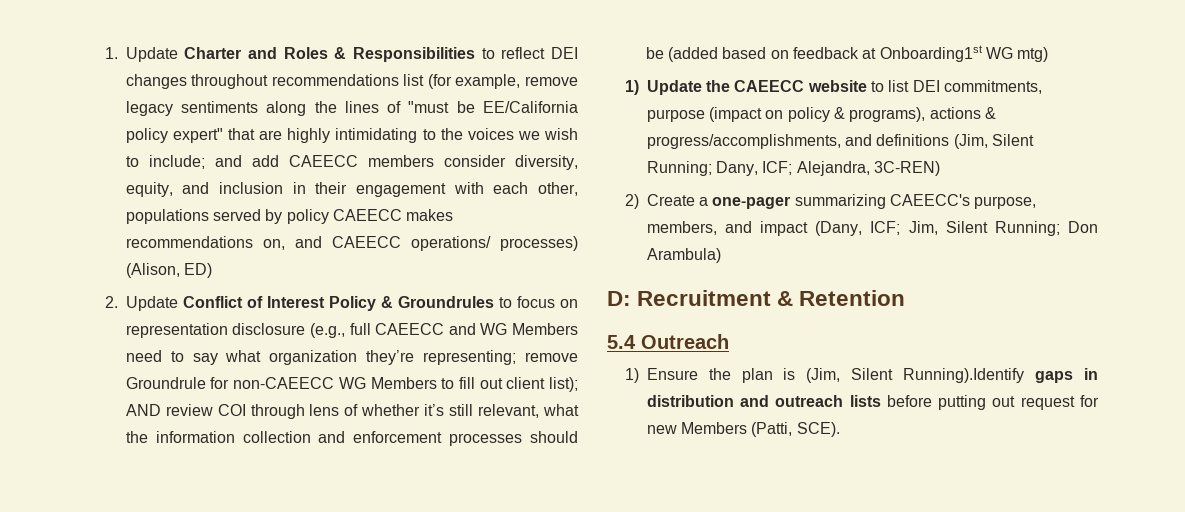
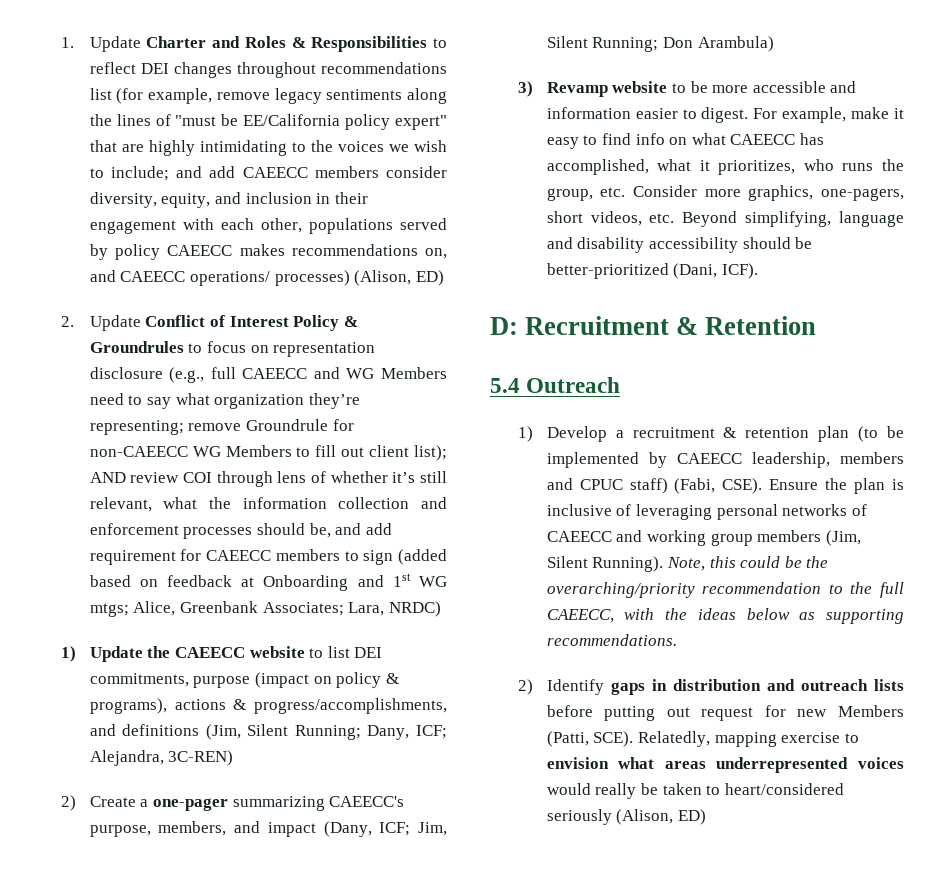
[645,47,664,59] be -> [309,523,392,538] [89,549,394,565] be, and add requirement for CAEECC members to sign
[879,45,1049,62] Onboarding1st WG mtg) -> [263,573,448,591] [89,601,441,617] Onboarding and 1st WG mtgs; Alice, Greenbank Associates; Lara, NRDC)
(721, 255) none -> [518,81,857,97] [546,107,904,123] [546,133,824,149] [546,159,904,175] [546,185,904,201] [546,211,904,227] [546,237,813,253] [546,263,758,279] // 3) Revamp website to be more accessible and information easier to digest. For example, make it easy to find info on what CAEECC has accomplished, what it prioritizes, who runs the group, etc. Consider more graphics, one-pagers, short videos, etc. Beyond simplifying, language and disability accessibility should be better-prioritized (Dani, ICF).
[646,368,1025,383] Ensure the plan is (Jim, Silent Running).Identify -> [546,426,904,442] [546,452,904,468] [546,478,904,494] [546,504,867,520] [546,530,861,546] [546,556,829,572] [546,582,904,598] [546,608,904,624] [546,634,677,646] [518,679,604,695] Develop a recruitment & retention plan (to be implemented by CAEECC leadership, members and CPUC staff) (Fabi, CSE). Ensure the plan is inclusive of leveraging personal networks of CAEECC and working group members (Jim, Silent Running). Note, this could be the overarching/priority recommendation to the full CAEECC, with the ideas below as supporting recommendations. // 2) Identify
(840, 429) none -> [637,731,859,747] [546,757,904,773] [546,783,844,799] [546,809,706,825] Relatedly, mapping exercise to envision what areas underrepresented voices would really be taken to heart/considered seriously (Alison, ED)

